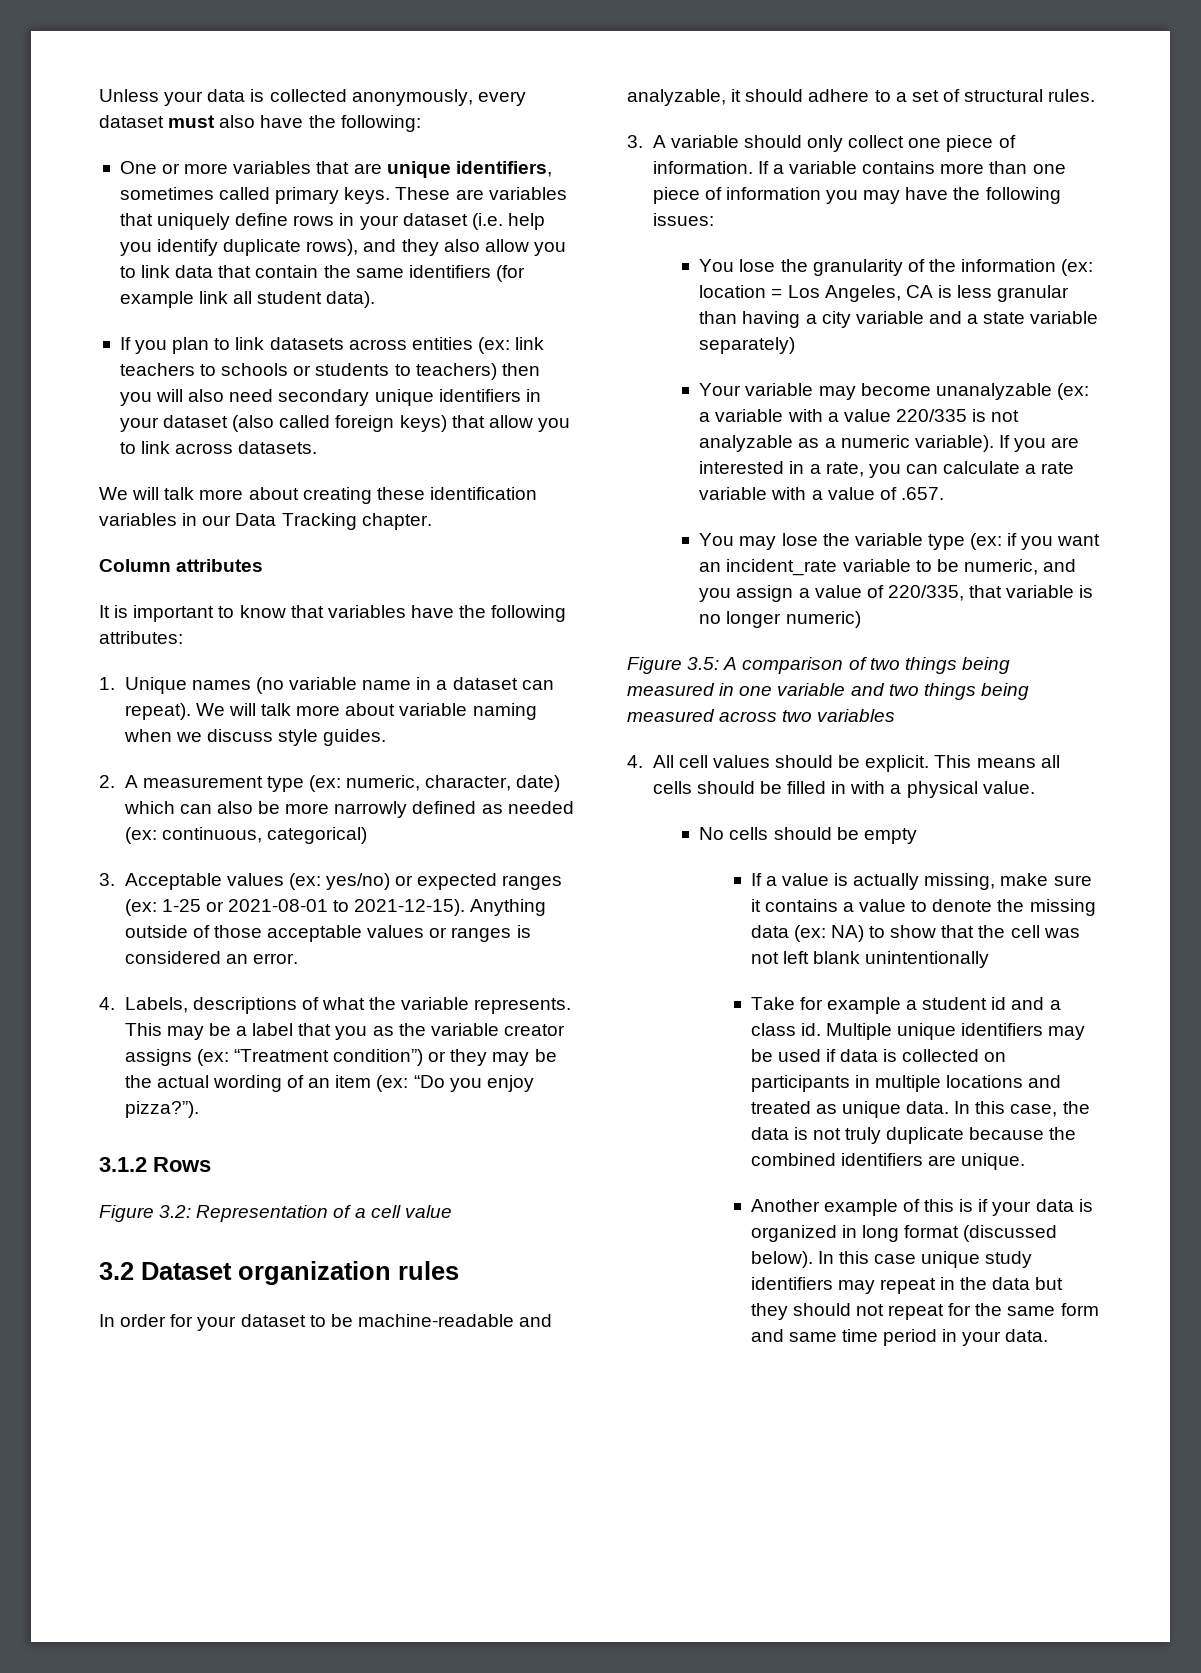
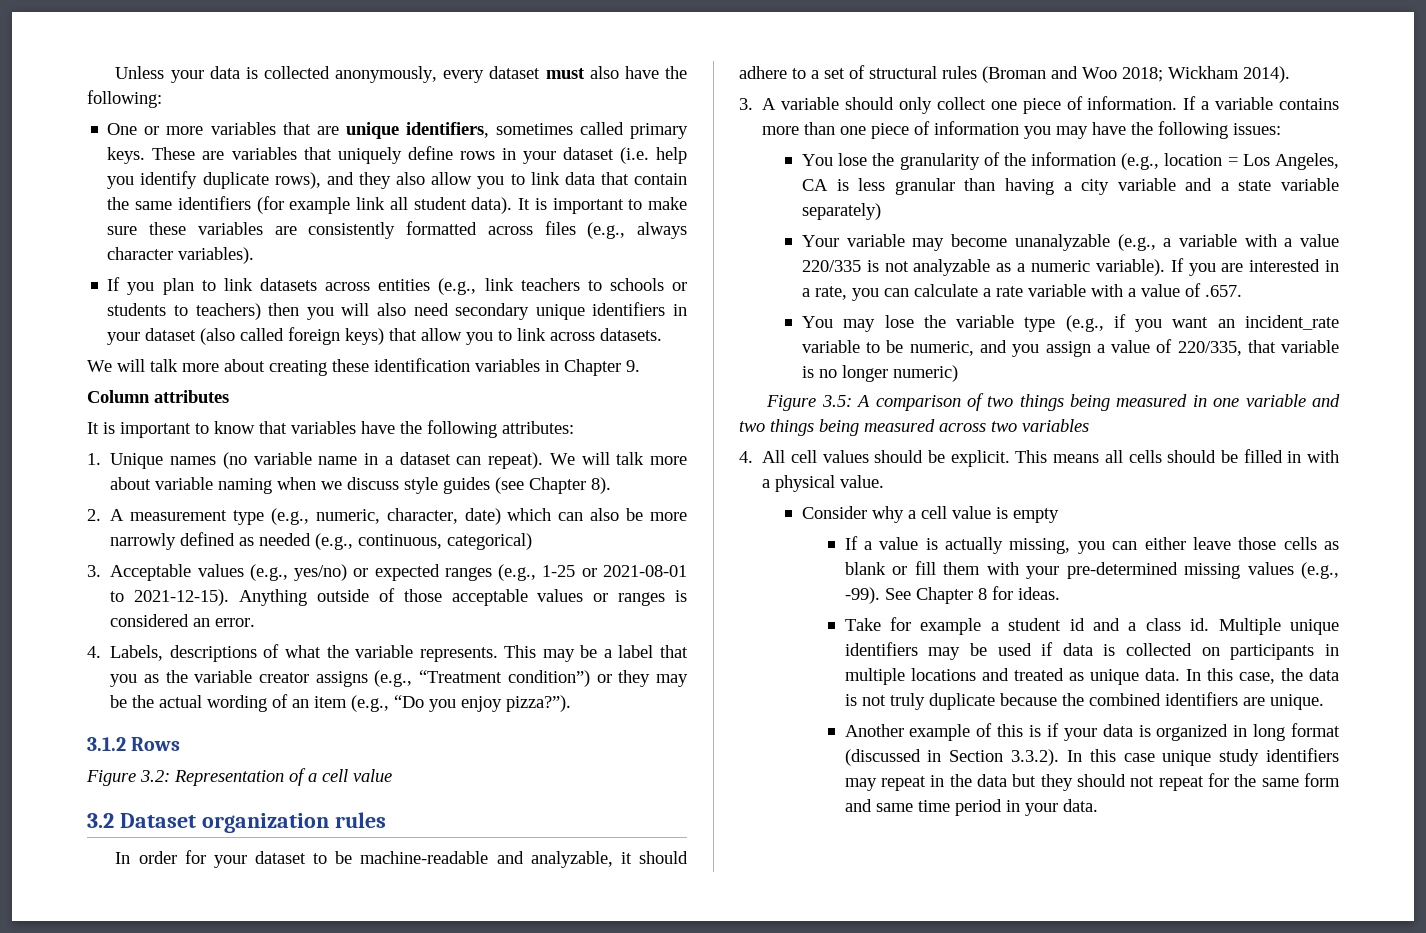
(376, 299) none -> [518,197,687,214] [107,221,687,239] [107,247,255,264] It is important to make sure these variables are consistently formatted across files (e.g., always character variables).
[477,337,510,354] (ex: -> [438,278,477,295] (e.g.,
[202,513,432,530] our Data Tracking chapter. -> [564,359,640,376] Chapter 9.
[323,729,387,746] guides. -> [443,477,612,494] guides (see Chapter 8).
[309,775,342,792] (ex: -> [270,508,309,525] (e.g.,
[124,827,157,844] (ex: -> [315,533,354,550] (e.g.,
[288,873,321,890] (ex: -> [249,564,288,581] (e.g.,
[124,899,157,916] (ex: -> [498,564,537,581] (e.g.,
[196,1049,229,1066] (ex: -> [374,670,413,687] (e.g.,
[376,1075,409,1092] (ex: -> [351,695,390,712] (e.g.,
[1048,89,1096,102] rules. -> [942,66,1290,83] rules (Broman and Woo 2018; Wickham 2014).
[1061,259,1094,276] (ex: -> [1121,153,1160,170] (e.g.,
[1056,383,1089,400] (ex: -> [1117,234,1156,251] (e.g.,
[970,533,1003,550] (ex: -> [1065,315,1104,332] (e.g.,
[699,827,859,840] No cells should be -> [801,506,1008,523] Consider why a cell value is
[1000,873,1092,886] [750,899,1096,916] [750,925,1080,942] [750,951,990,968] make sure it contains a value to denote the missing data (ex: NA) to show that the cell was not left blank unintentionally -> [1077,537,1339,554] [844,561,1339,579] [844,586,1060,604] you can either leave those cells as blank or fill them with your pre-determined missing values (e.g., -99). See Chapter 8 for ideas.
[750,1251,813,1268] below). -> [927,749,1060,766] in Section 3.3.2).

